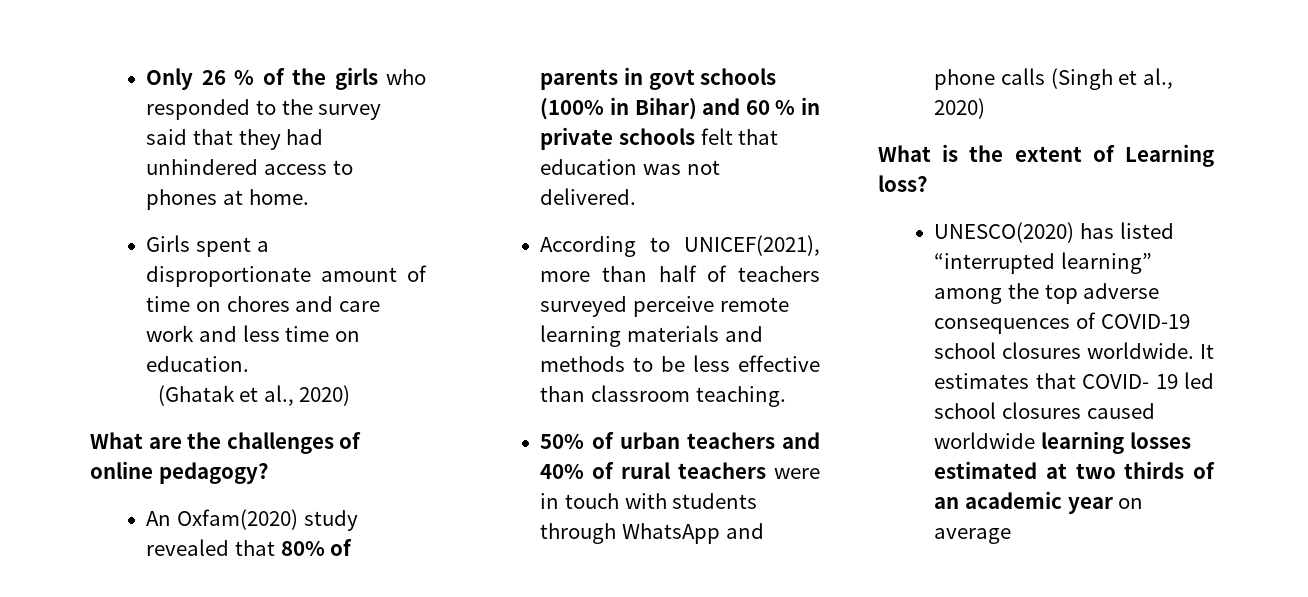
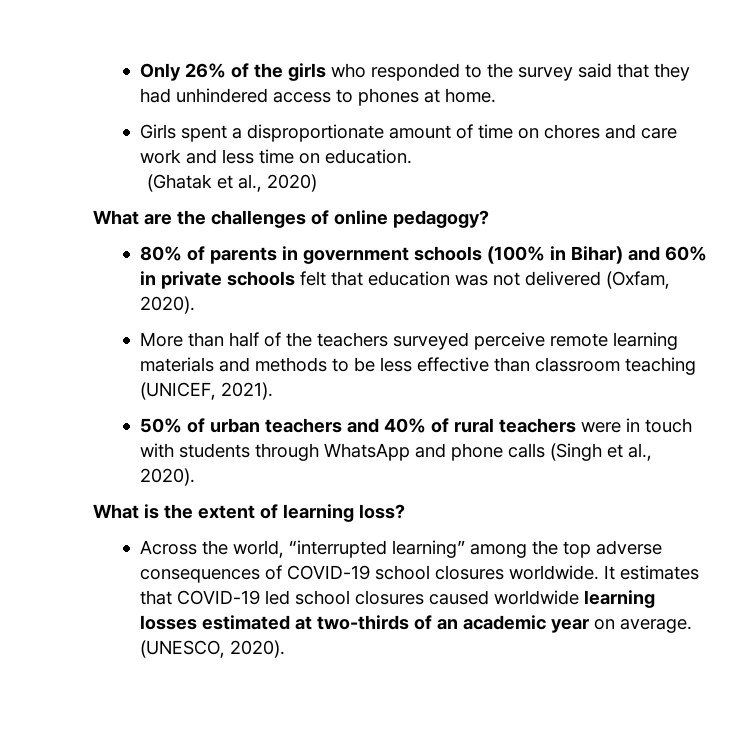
[201,70,255,85] 26 % -> [185,63,227,78] 26%
[146,509,358,531] [146,539,276,556] An Oxfam(2020) study revealed that -> (489, 219) none
[648,69,695,90] govt -> [303,247,410,264] government
[745,100,796,115] 60 % -> [665,246,708,261] 60%
[540,188,637,205] [540,235,820,257] [540,271,591,282] delivered. // According to UNICEF(2021), more -> [525,271,671,289] [140,296,196,314] [140,332,184,347] delivered (Oxfam, 2020). // More
(728, 273) none -> [286,332,313,347] the
[695,386,786,407] teaching. -> [625,357,697,375] [140,382,274,400] teaching (UNICEF, 2021).
[934,98,986,119] 2020) -> [140,468,196,486] 2020).
[1125,144,1214,167] Learning -> [283,504,354,522] learning
[934,222,1174,243] UNESCO(2020) has listed -> [140,540,285,558] Across the world,
[1082,374,1178,389] COVID- 19 -> [177,590,261,605] COVID-19
[1075,461,1185,479] two thirds -> [317,615,410,630] two-thirds
[934,528,1012,544] average -> [620,619,693,633] [140,640,286,658] average. (UNESCO, 2020).

